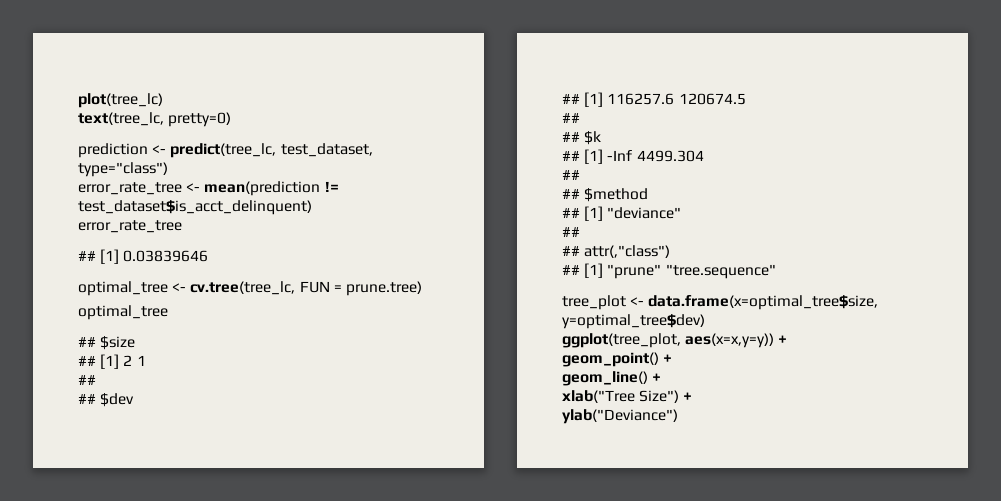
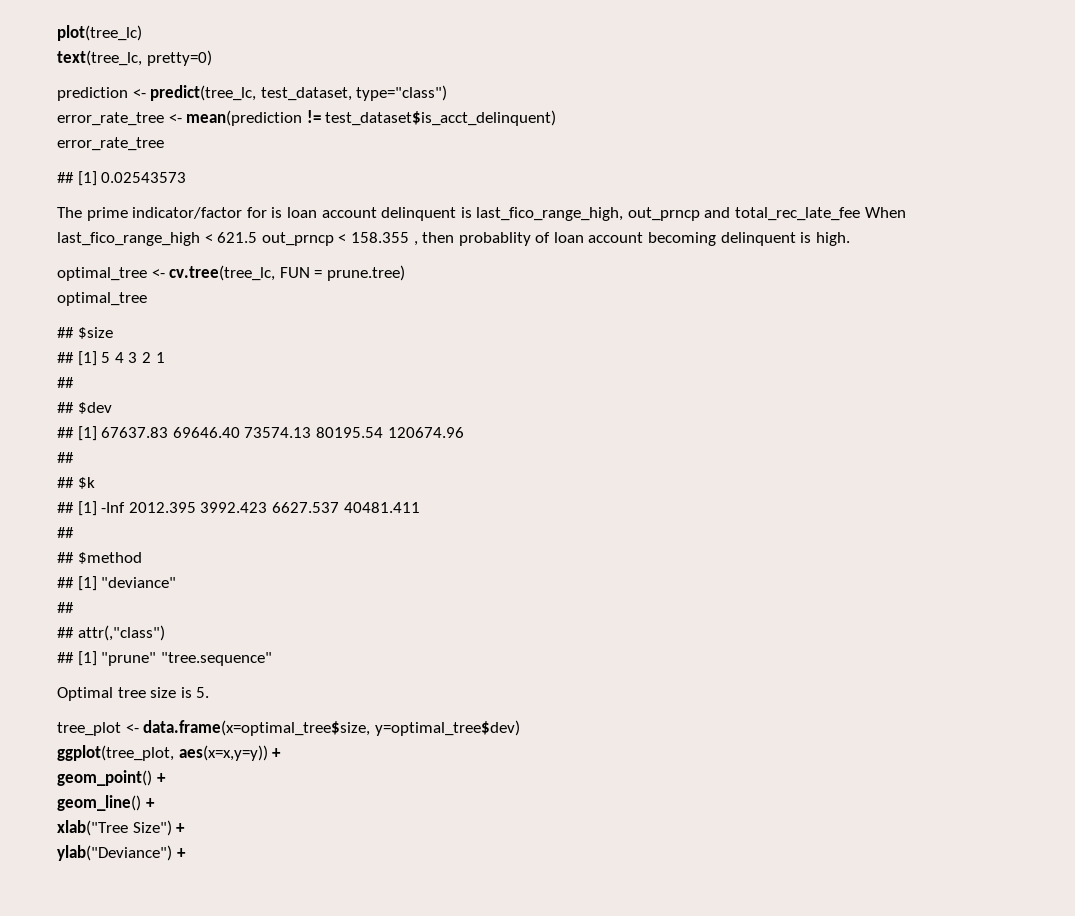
[123,250,209,262] 0.03839646 -> [101,172,187,183] [57,207,906,221] [57,232,850,246] 0.02543573 // The prime indicator/factor for is loan account delinquent is last_fico_range_high, out_prncp and total_rec_late_fee When last_fico_range_high < 621.5 out_prncp < 158.355 , then probablity of loan account becoming delinquent is high.
(120, 361) none -> [101,352,138,363] 5 4 3
[607,93,746,105] 116257.6 120674.5 -> [101,427,464,438] 67637.83 69646.40 73574.13 80195.54 120674.96
[636,150,704,162] 4499.304 -> [128,502,420,513] 2012.395 3992.423 6627.537 40481.411
(776, 271) none -> [57,687,210,701] // Optimal tree size is 5.
(678, 416) none -> [176,848,186,858] +

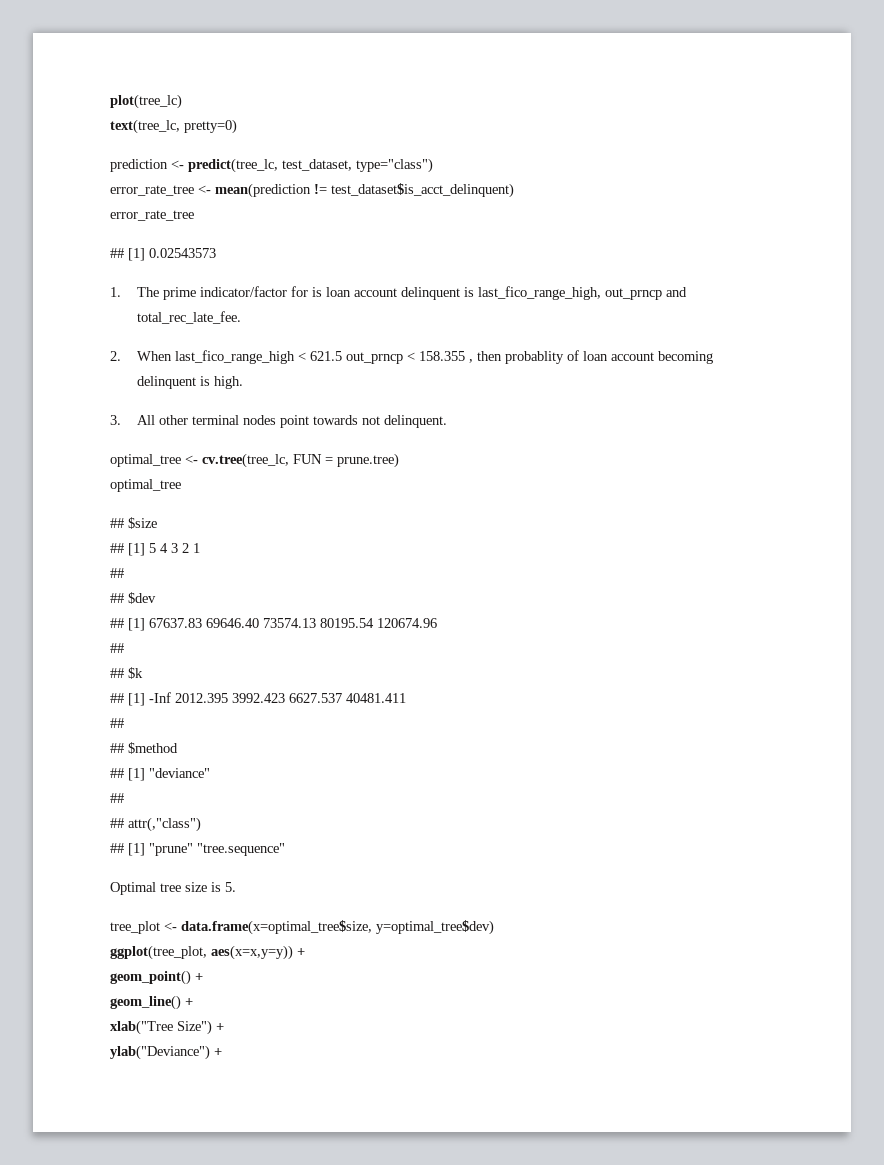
(187, 177) none -> [110,287,121,297] 1.
[735,207,861,221] total_rec_late_fee -> [136,311,241,324] [110,351,121,361] total_rec_late_fee. // 2.
(850, 239) none -> [110,415,447,428] // 3. All other terminal nodes point towards not delinquent.

